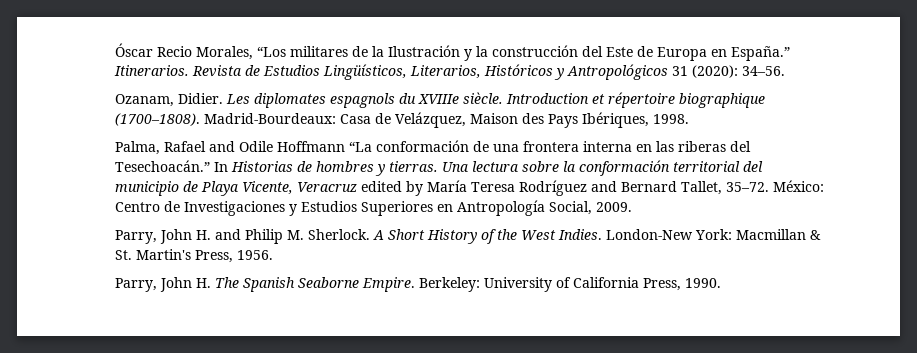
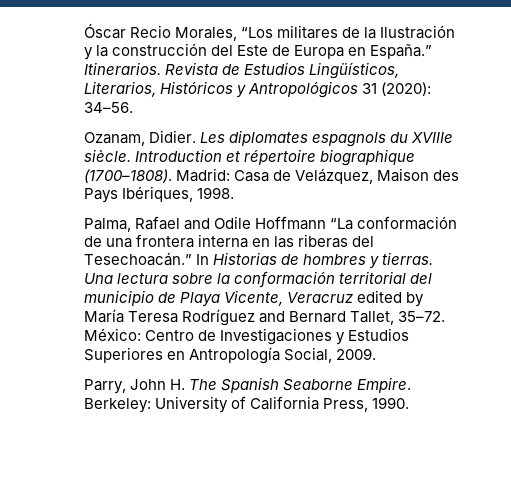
[204,113,337,124] Madrid-Bourdeaux: -> [175,168,230,182] Madrid:
[115,229,822,244] [115,249,274,263] // Parry, John H. and Philip M. Sherlock. A Short History of the West Indies. London-New York: Macmillan & St. Martin's Press, 1956. -> (376, 354) none

